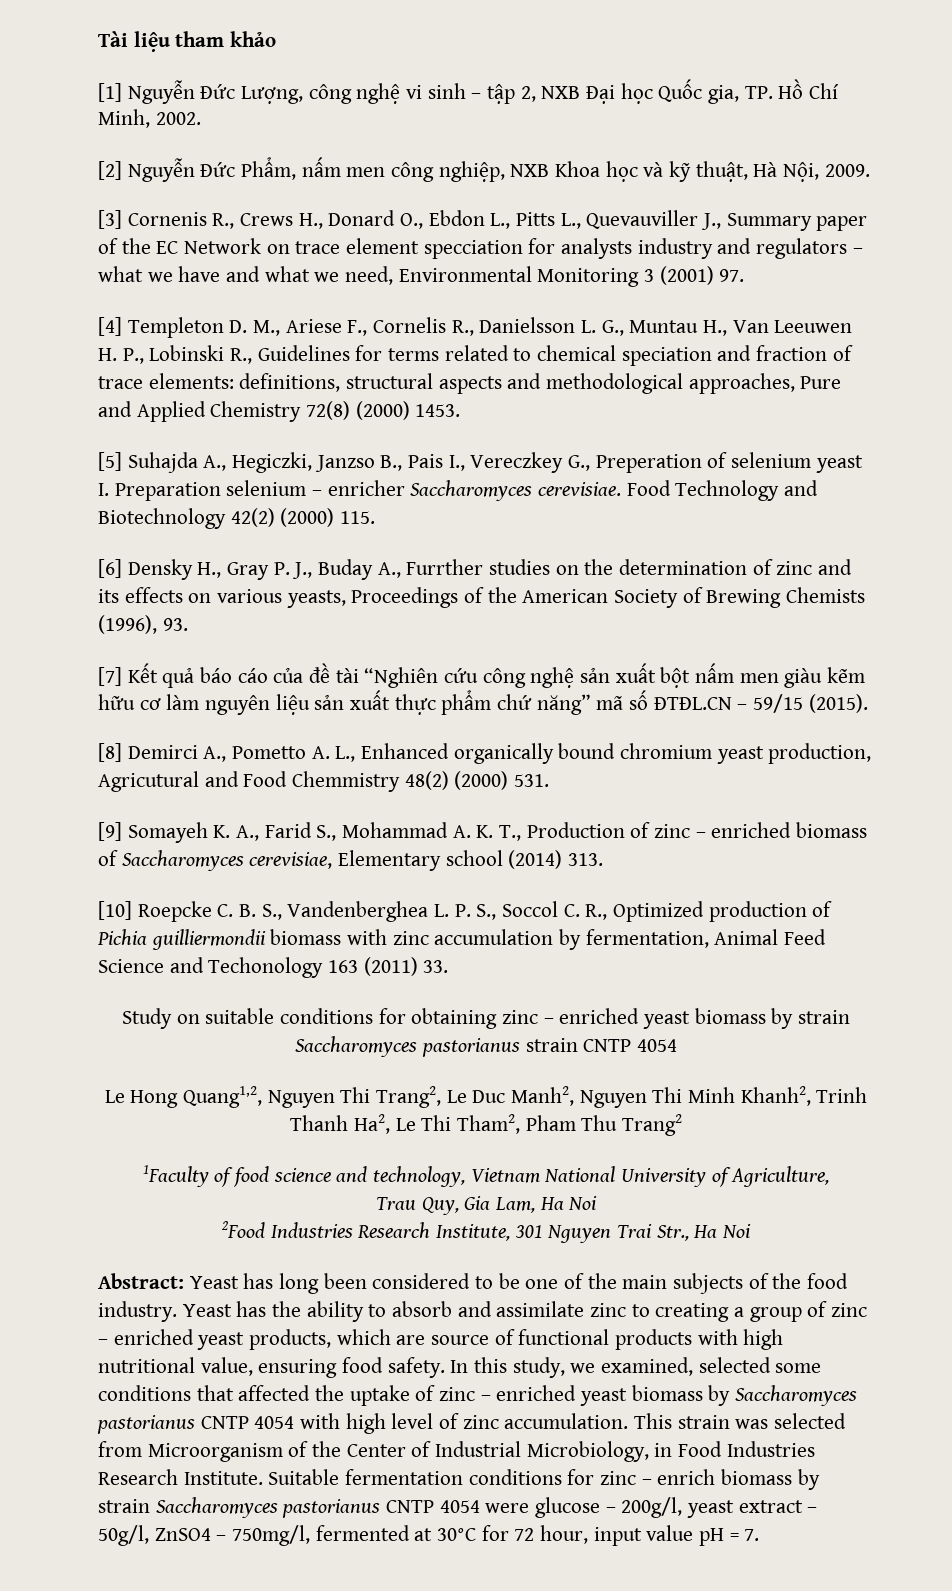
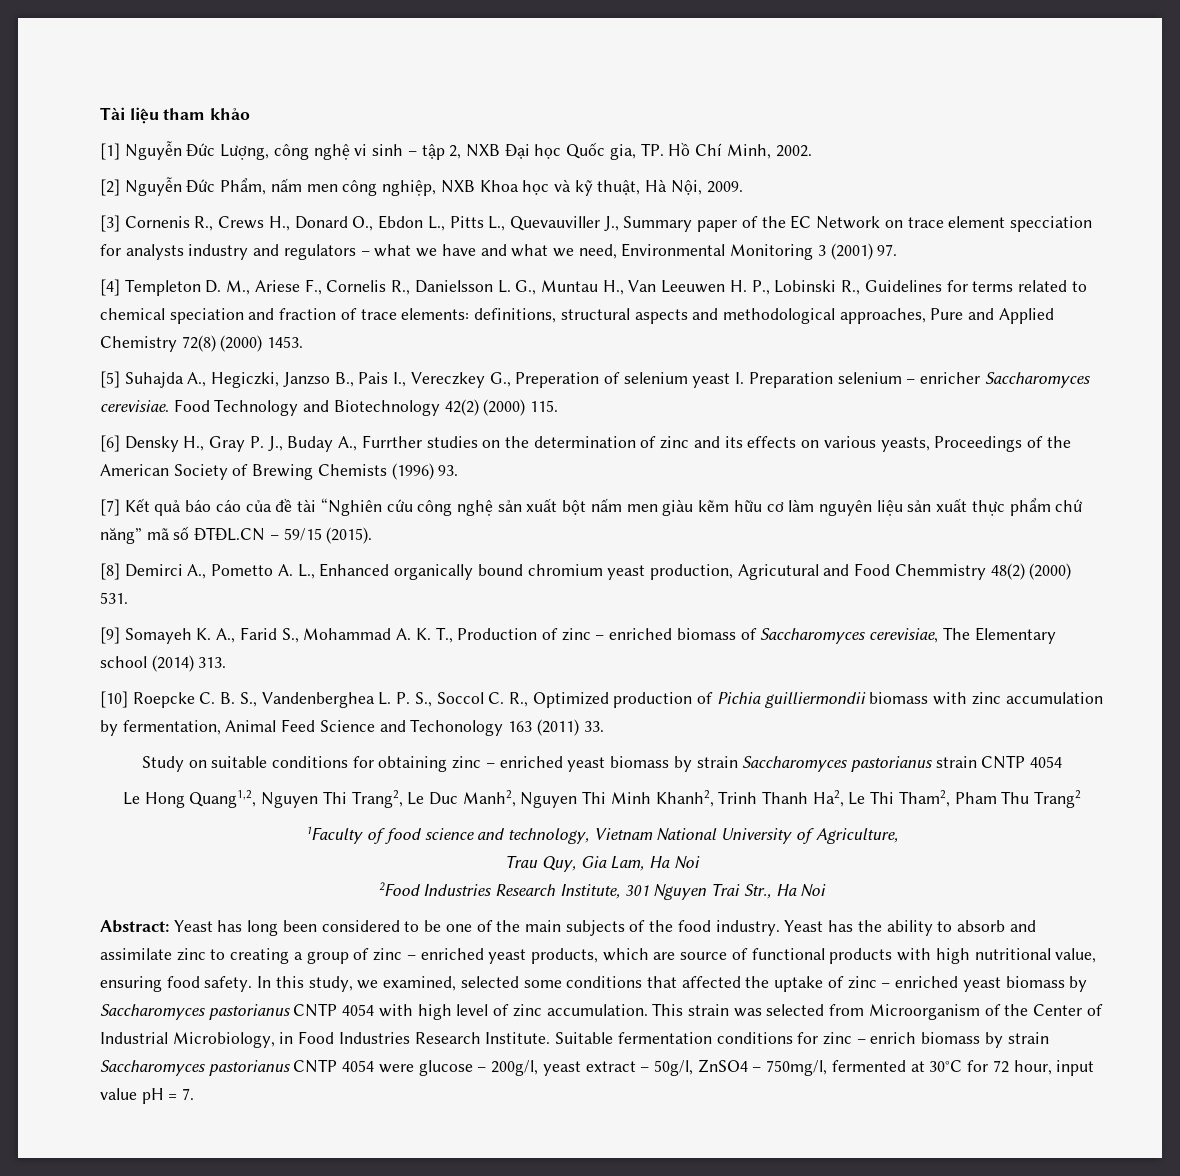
[98,615,157,634] (1996), -> [391,463,434,480] (1996)
(333, 860) none -> [942,627,970,640] The

